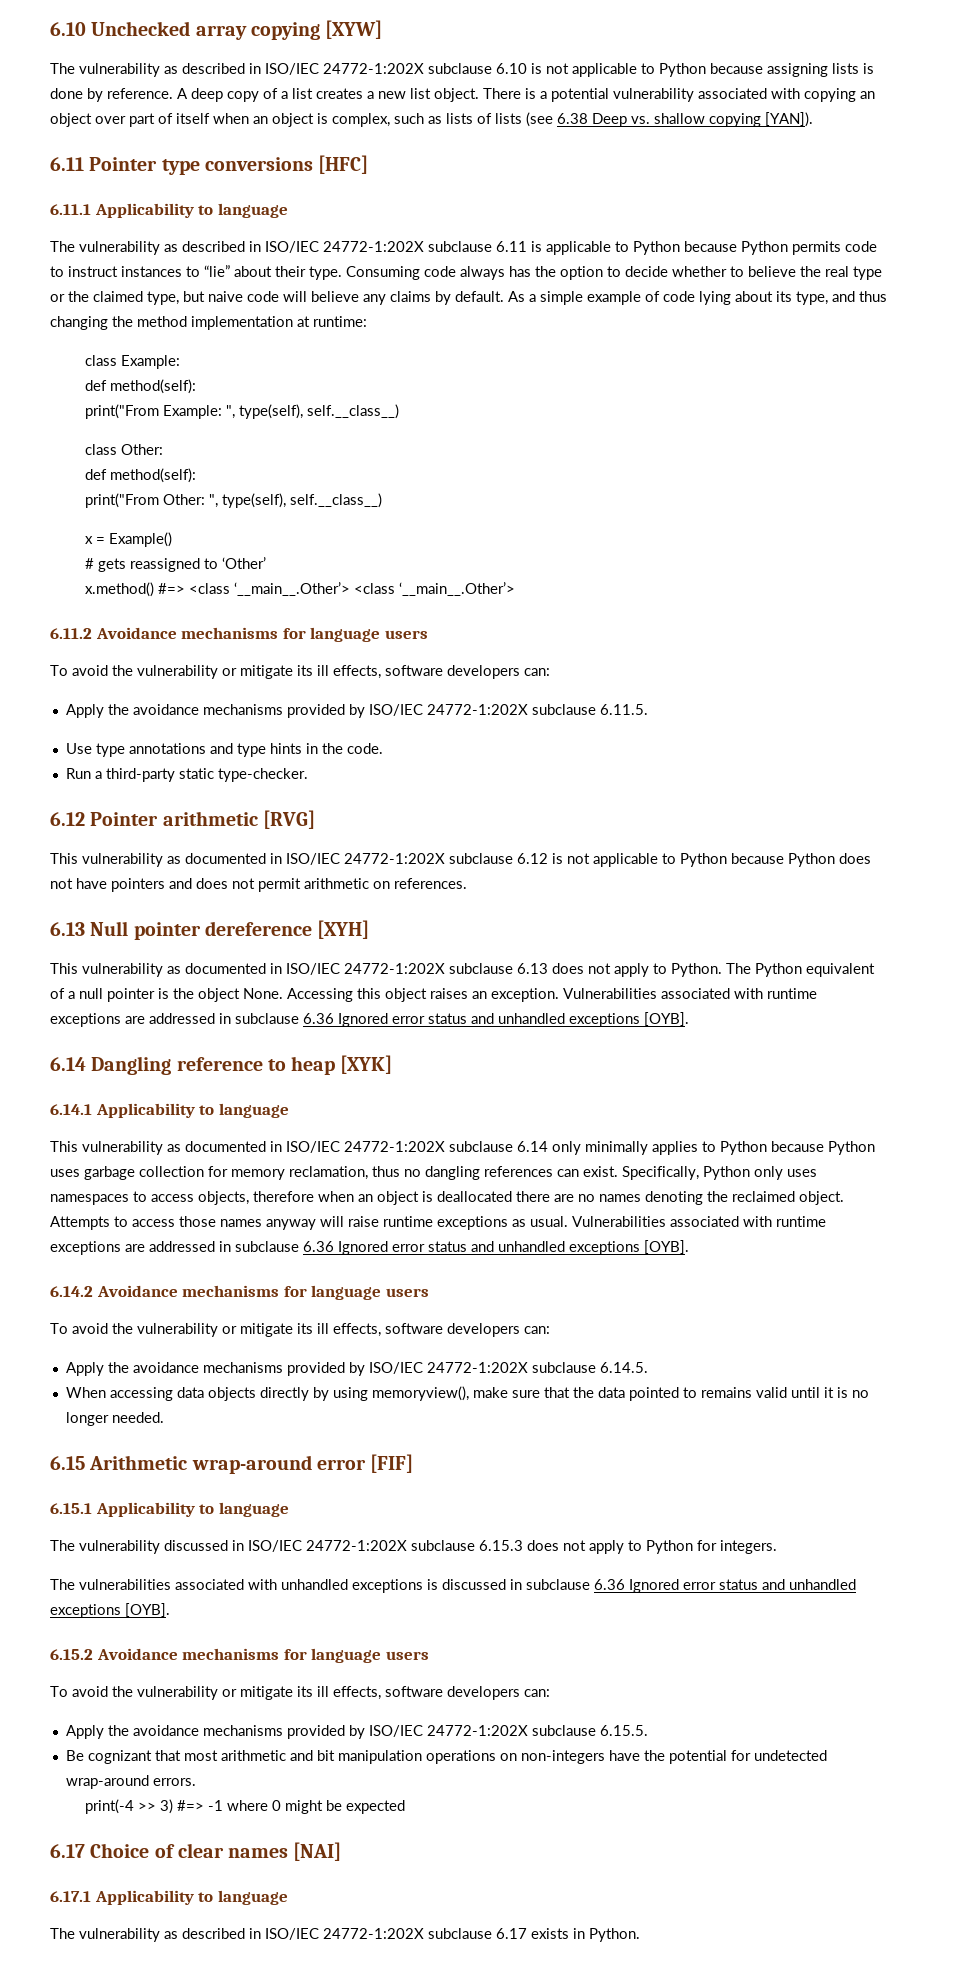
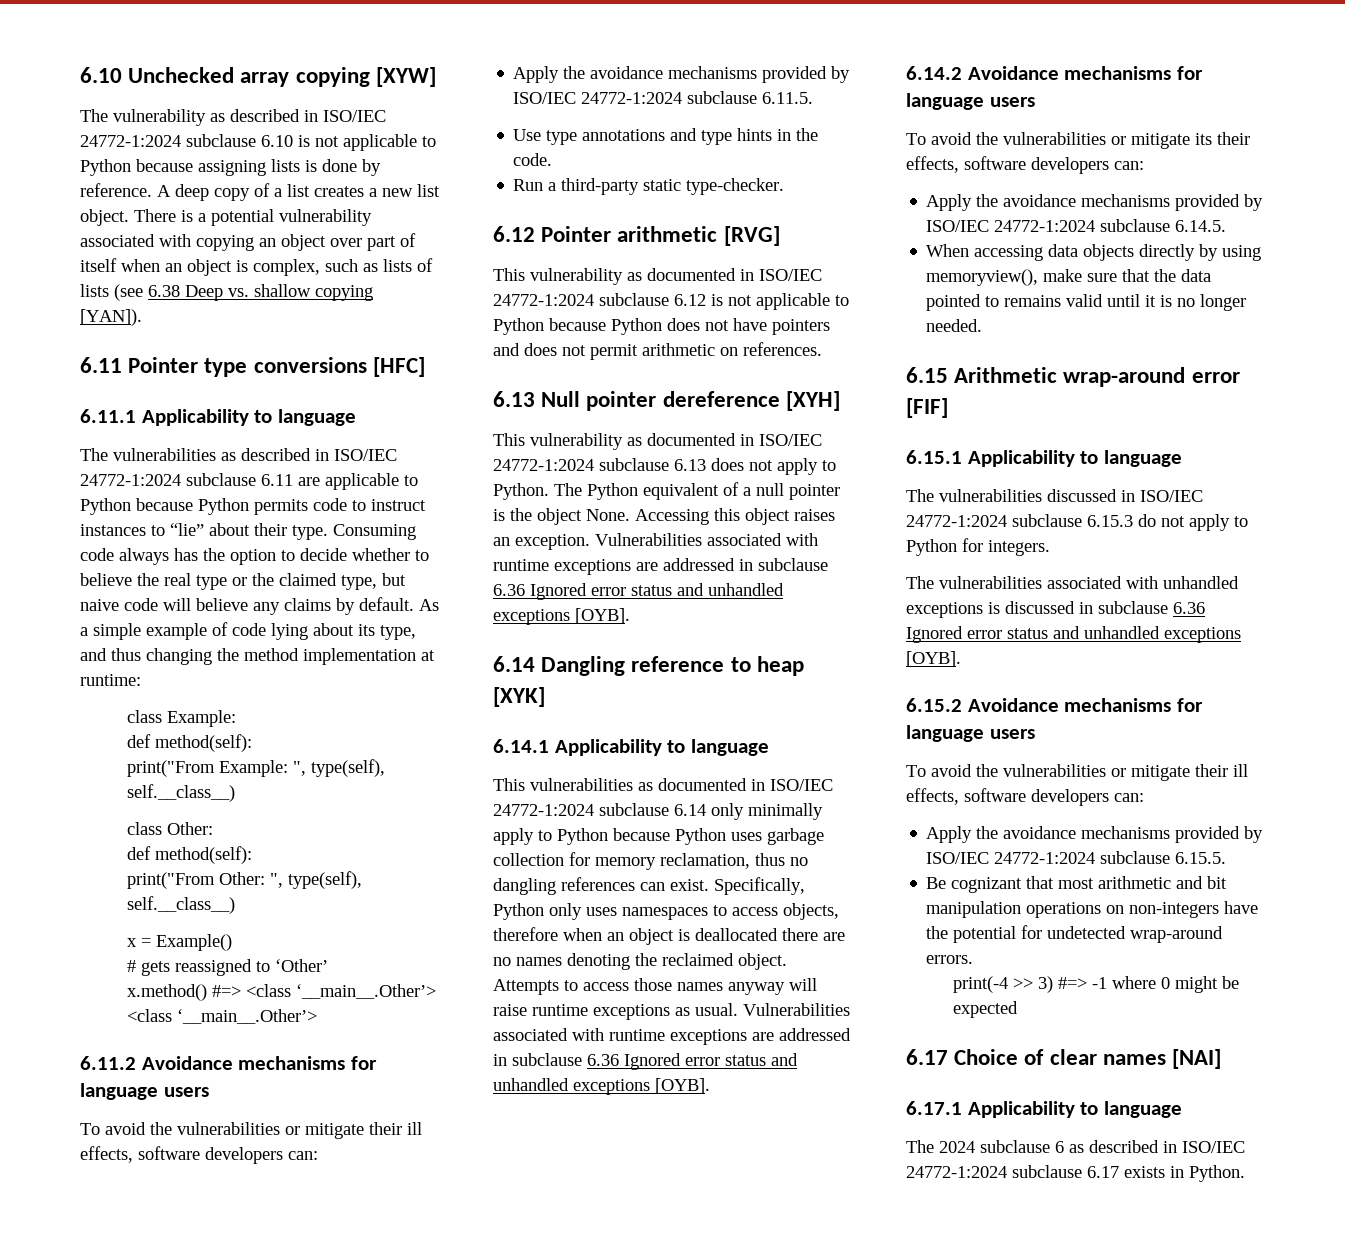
[323,63,424,74] 24772-1:202X -> [80,135,181,147] 24772-1:2024
[79,241,424,255] vulnerability as described in ISO/IEC 24772-1:202X -> [113,448,397,461] [80,474,181,486] vulnerabilities as described in ISO/IEC 24772-1:2024
[531,241,542,252] is -> [298,477,320,486] are
[137,665,313,679] vulnerability or mitigate its -> [177,1122,402,1139] vulnerabilities or mitigate their
[426,704,528,715] 24772-1:202X -> [581,92,683,104] 24772-1:2024
[344,853,445,864] 24772-1:202X -> [493,294,594,306] 24772-1:2024
[344,963,445,974] 24772-1:202X -> [493,459,594,471] 24772-1:2024
[82,1141,445,1155] vulnerability as documented in ISO/IEC 24772-1:202X -> [530,778,833,791] [493,804,594,816] vulnerabilities as documented in ISO/IEC 24772-1:2024
[652,1141,698,1155] applies -> [493,828,534,845] apply
[137,1323,329,1337] vulnerability or mitigate its ill -> [1003,132,1250,149] vulnerabilities or mitigate its their
[426,1362,528,1373] 24772-1:202X -> [994,220,1096,232] 24772-1:2024
[79,1540,160,1554] vulnerability -> [939,489,1042,502] vulnerabilities
[306,1540,407,1551] 24772-1:202X -> [906,515,1007,527] 24772-1:2024
[527,1540,559,1551] does -> [1138,514,1156,527] do
[137,1686,313,1700] vulnerability or mitigate its -> [1003,764,1228,781] vulnerabilities or mitigate their
[426,1725,528,1736] 24772-1:202X -> [994,852,1096,864] 24772-1:2024
[79,1928,424,1942] vulnerability as described in ISO/IEC 24772-1:202X -> [939,1140,1245,1153] [906,1166,1007,1178] 2024 subclause 6 as described in ISO/IEC 24772-1:2024

